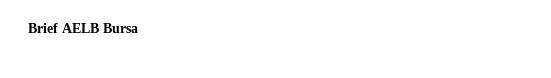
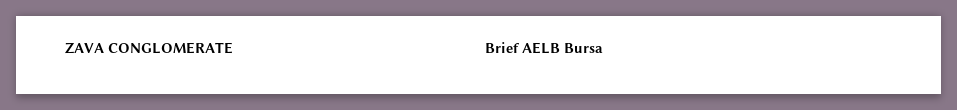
(28, 28) none -> [65,42,233,54] ZAVA CONGLOMERATE //

